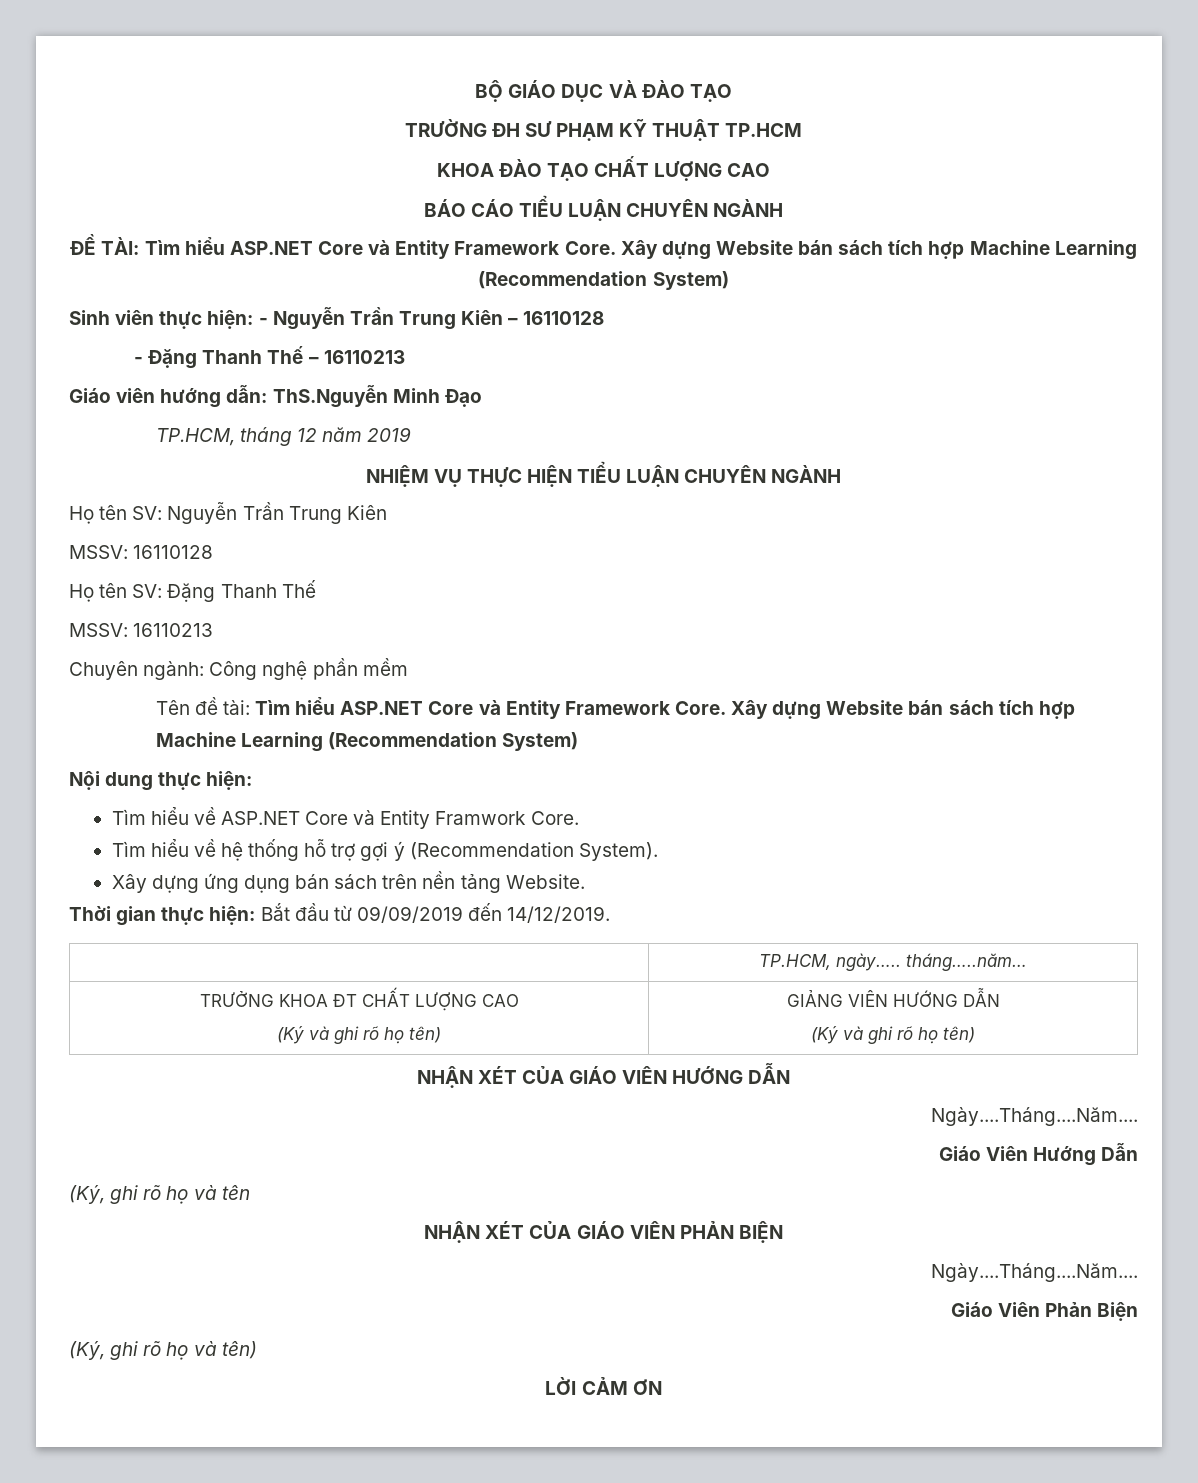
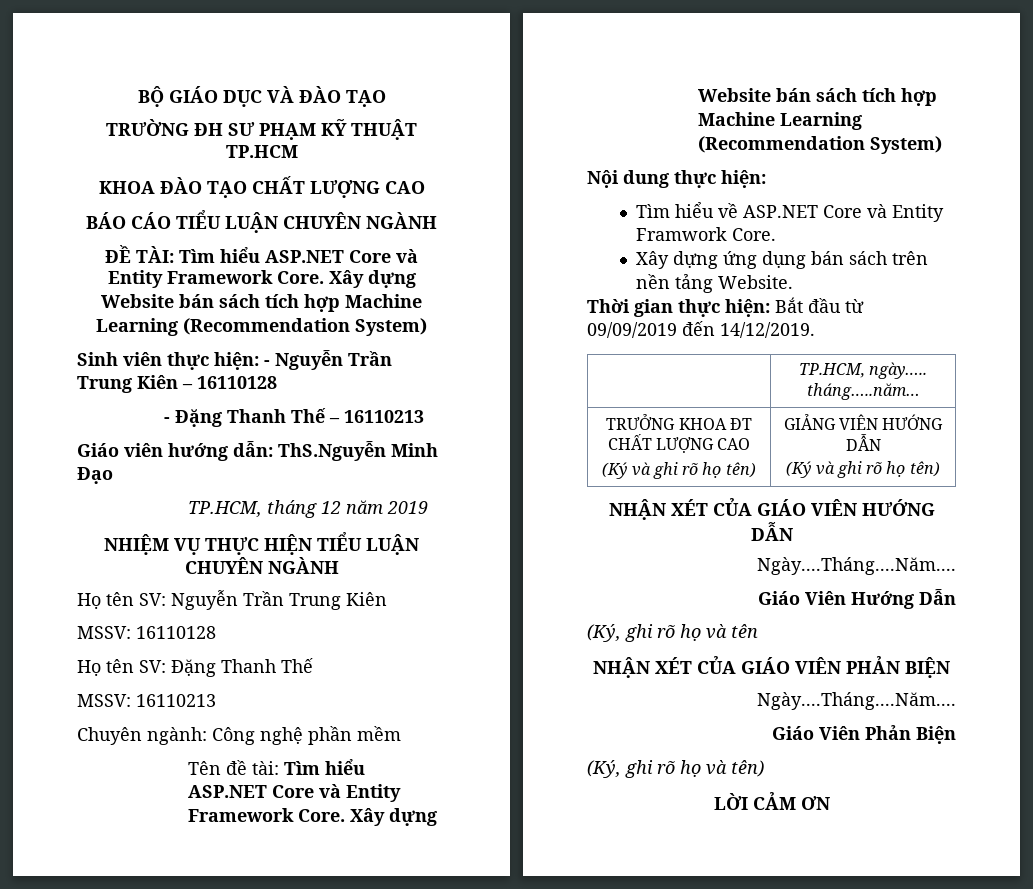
[111,839,658,861] // Tìm hiểu về hệ thống hỗ trợ gợi ý (Recommendation System). -> (776, 234) none

